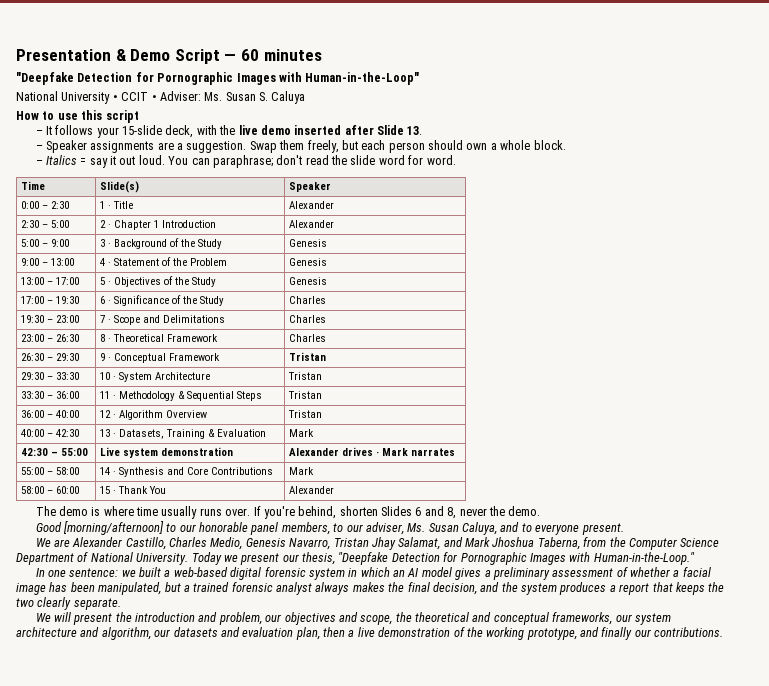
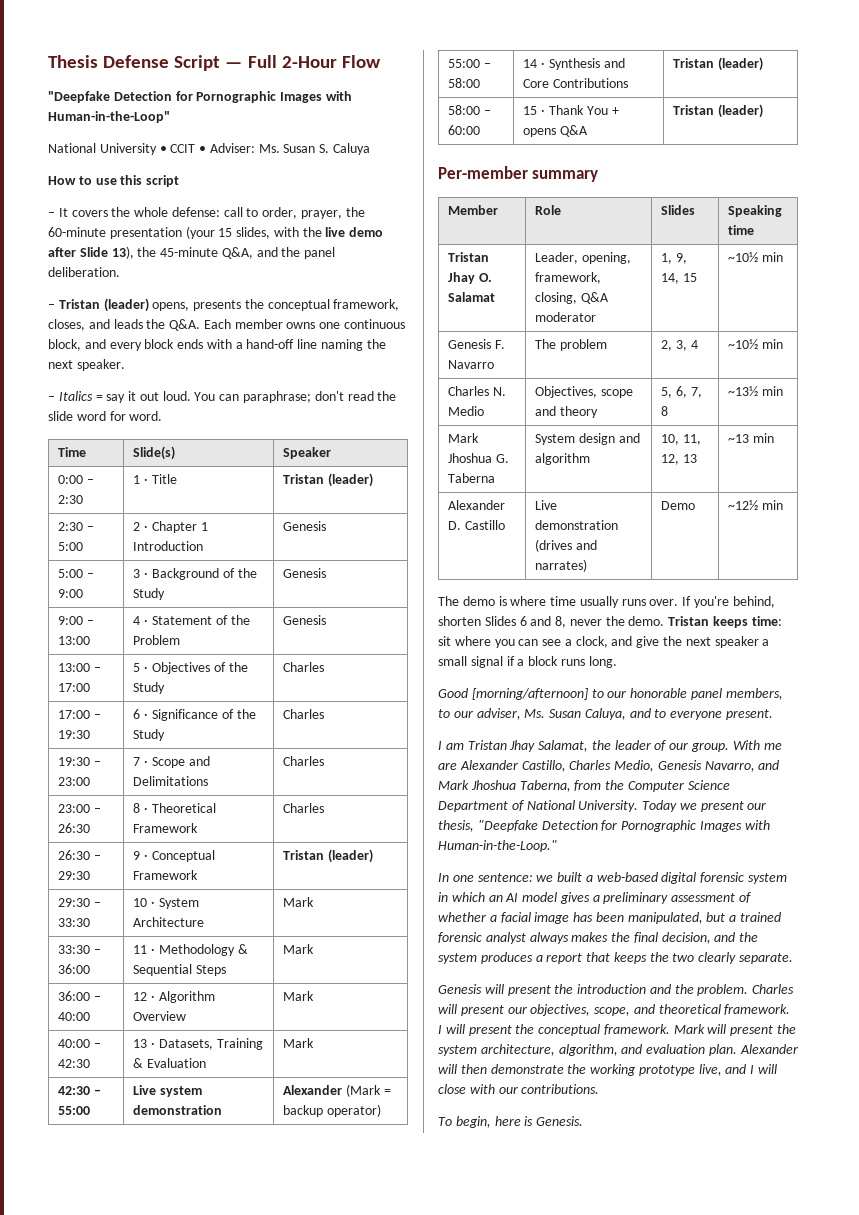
[16,49,322,64] Presentation & Demo Script — 60 minutes -> [48,55,381,71] Thesis Defense Script — Full 2-Hour Flow
[55,125,194,138] follows your 15-slide deck, -> [71,207,365,219] [48,226,271,239] covers the whole defense: call to order, prayer, the 60-minute presentation (your 15 slides,
[294,125,342,135] inserted -> (384, 232) none
[407,126,423,135] [35,140,566,153] 13. // – Speaker assignments are a suggestion. Swap them freely, but each person should own a whole block. -> [111,246,336,259] [48,267,120,277] [48,298,400,312] [48,319,406,331] [48,339,386,351] [48,359,125,371] 13), the 45-minute Q&A, and the panel deliberation. // – Tristan (leader) opens, presents the conceptual framework, closes, and leads the Q&A. Each member owns one continuous block, and every block ends with a hand-off line naming the next speaker.
[289,201,335,209] Alexander -> [283,473,374,487] Tristan (leader)
[289,220,335,228] Alexander -> [283,521,327,531] Genesis
[289,277,328,285] Genesis -> [283,662,325,672] Charles
(327, 356) none -> [328,849,374,863] (leader)
[288,372,323,380] Tristan -> [283,897,315,907] Mark
[288,391,323,399] Tristan -> [283,944,315,954] Mark
[288,410,323,418] Tristan -> [283,991,315,1001] Mark
[342,447,456,456] drives · Mark narrates -> [346,1084,391,1097] [283,1104,382,1117] (Mark = backup operator)
[289,467,315,475] Mark -> [673,57,764,71] Tristan (leader)
[289,486,335,494] | Alexander -> [611,107,619,115] [523,125,589,137] [673,104,764,118] [438,166,599,182] [448,205,499,215] [535,205,562,215] [661,205,696,215] [728,205,783,217] [728,225,755,235] [448,252,490,262] [448,272,493,284] [448,292,496,302] [535,252,632,264] [535,272,602,284] [535,292,610,304] [535,312,597,322] [661,253,688,264] [661,273,698,284] [728,252,784,262] [448,339,506,349] [448,360,495,369] [535,339,608,351] [661,340,698,351] [728,339,784,349] [448,386,507,396] [448,406,485,416] [535,386,634,398] [535,406,599,418] [661,386,702,398] [661,406,669,416] [728,386,784,396] [448,433,480,443] [448,453,510,463] [448,473,496,483] [535,433,640,445] [535,453,591,465] [661,434,702,445] [661,454,698,465] [728,433,775,443] [448,500,506,510] [448,520,506,530] [535,500,558,510] [535,520,619,530] [535,539,598,552] [535,559,588,572] [661,501,696,510] [728,500,784,510] + opens Q&A | Tristan (leader) // Per-member summary // Member | Role | Slides | Speaking time // Tristan Jhay O. Salamat | Leader, opening, framework, closing, Q&A moderator | 1, 9, 14, 15 | ~10½ min // Genesis F. Navarro | The problem | 2, 3, 4 | ~10½ min // Charles N. Medio | Objectives, scope and theory | 5, 6, 7, 8 | ~13½ min // Mark Jhoshua G. Taberna | System design and algorithm | 10, 11, 12, 13 | ~13 min // Alexander D. Castillo | Live demonstration (drives and narrates) | Demo | ~12½ min
(541, 511) none -> [668,616,782,628] [438,636,770,648] [438,656,617,668] Tristan keeps time: sit where you can see a clock, and give the next speaker a small signal if a block runs long.
[35,538,51,547] We -> [438,740,782,752] I am Tristan Jhay Salamat, the leader of our group. With me
[333,537,441,550] Tristan Jhay Salamat, -> (755, 766) none
[35,613,51,622] We -> [438,984,482,994] Genesis
[218,612,671,625] [16,627,724,640] problem, our objectives and scope, the theoretical and conceptual frameworks, our system architecture and algorithm, our datasets and evaluation plan, then a live demonstration of the working prototype, and finally our contributions. -> [674,984,795,996] [438,1004,791,1016] [438,1024,797,1036] [438,1044,798,1056] [438,1064,778,1076] [438,1084,600,1094] [438,1116,584,1128] the problem. Charles will present our objectives, scope, and theoretical framework. I will present the conceptual framework. Mark will present the system architecture, algorithm, and evaluation plan. Alexander will then demonstrate the working prototype live, and I will close with our contributions. // To begin, here is Genesis.

